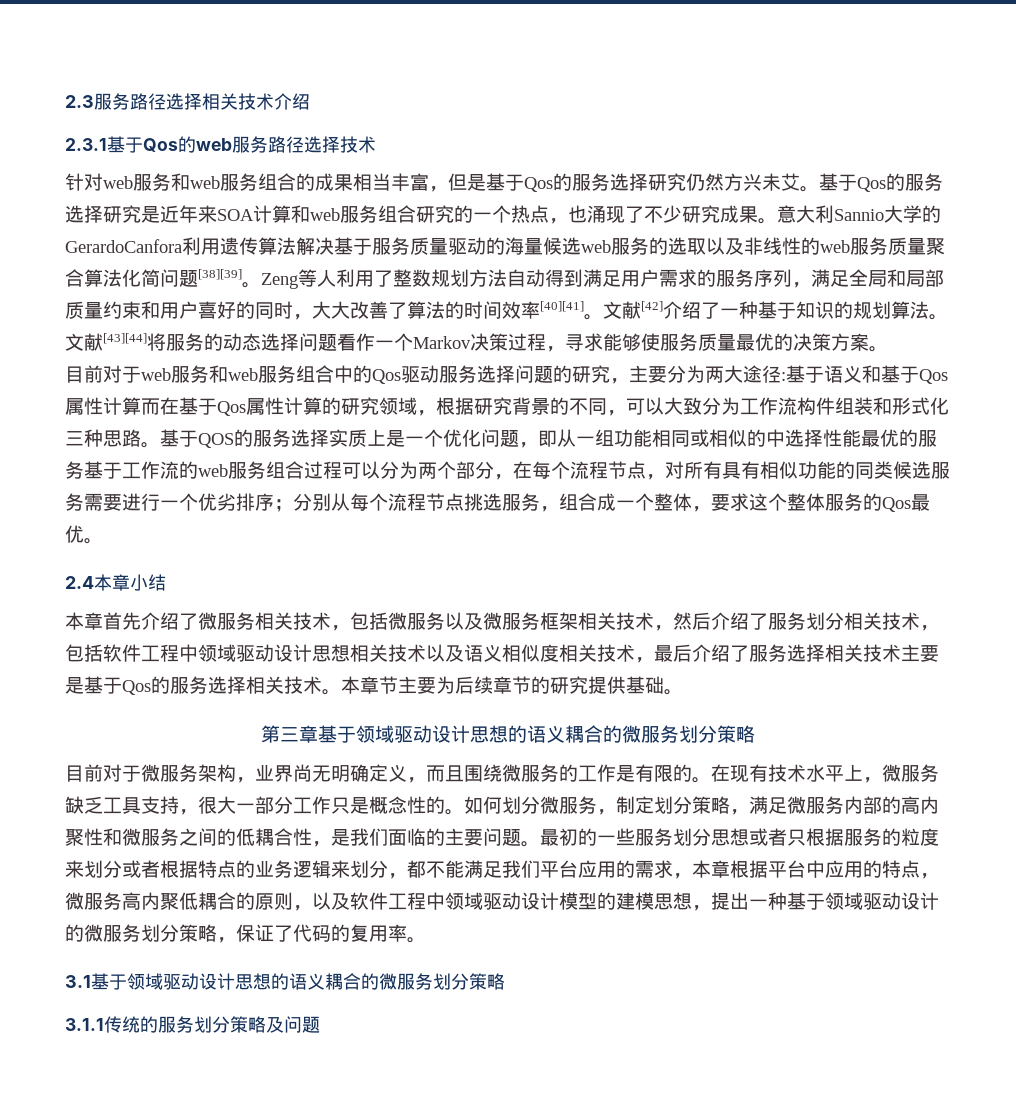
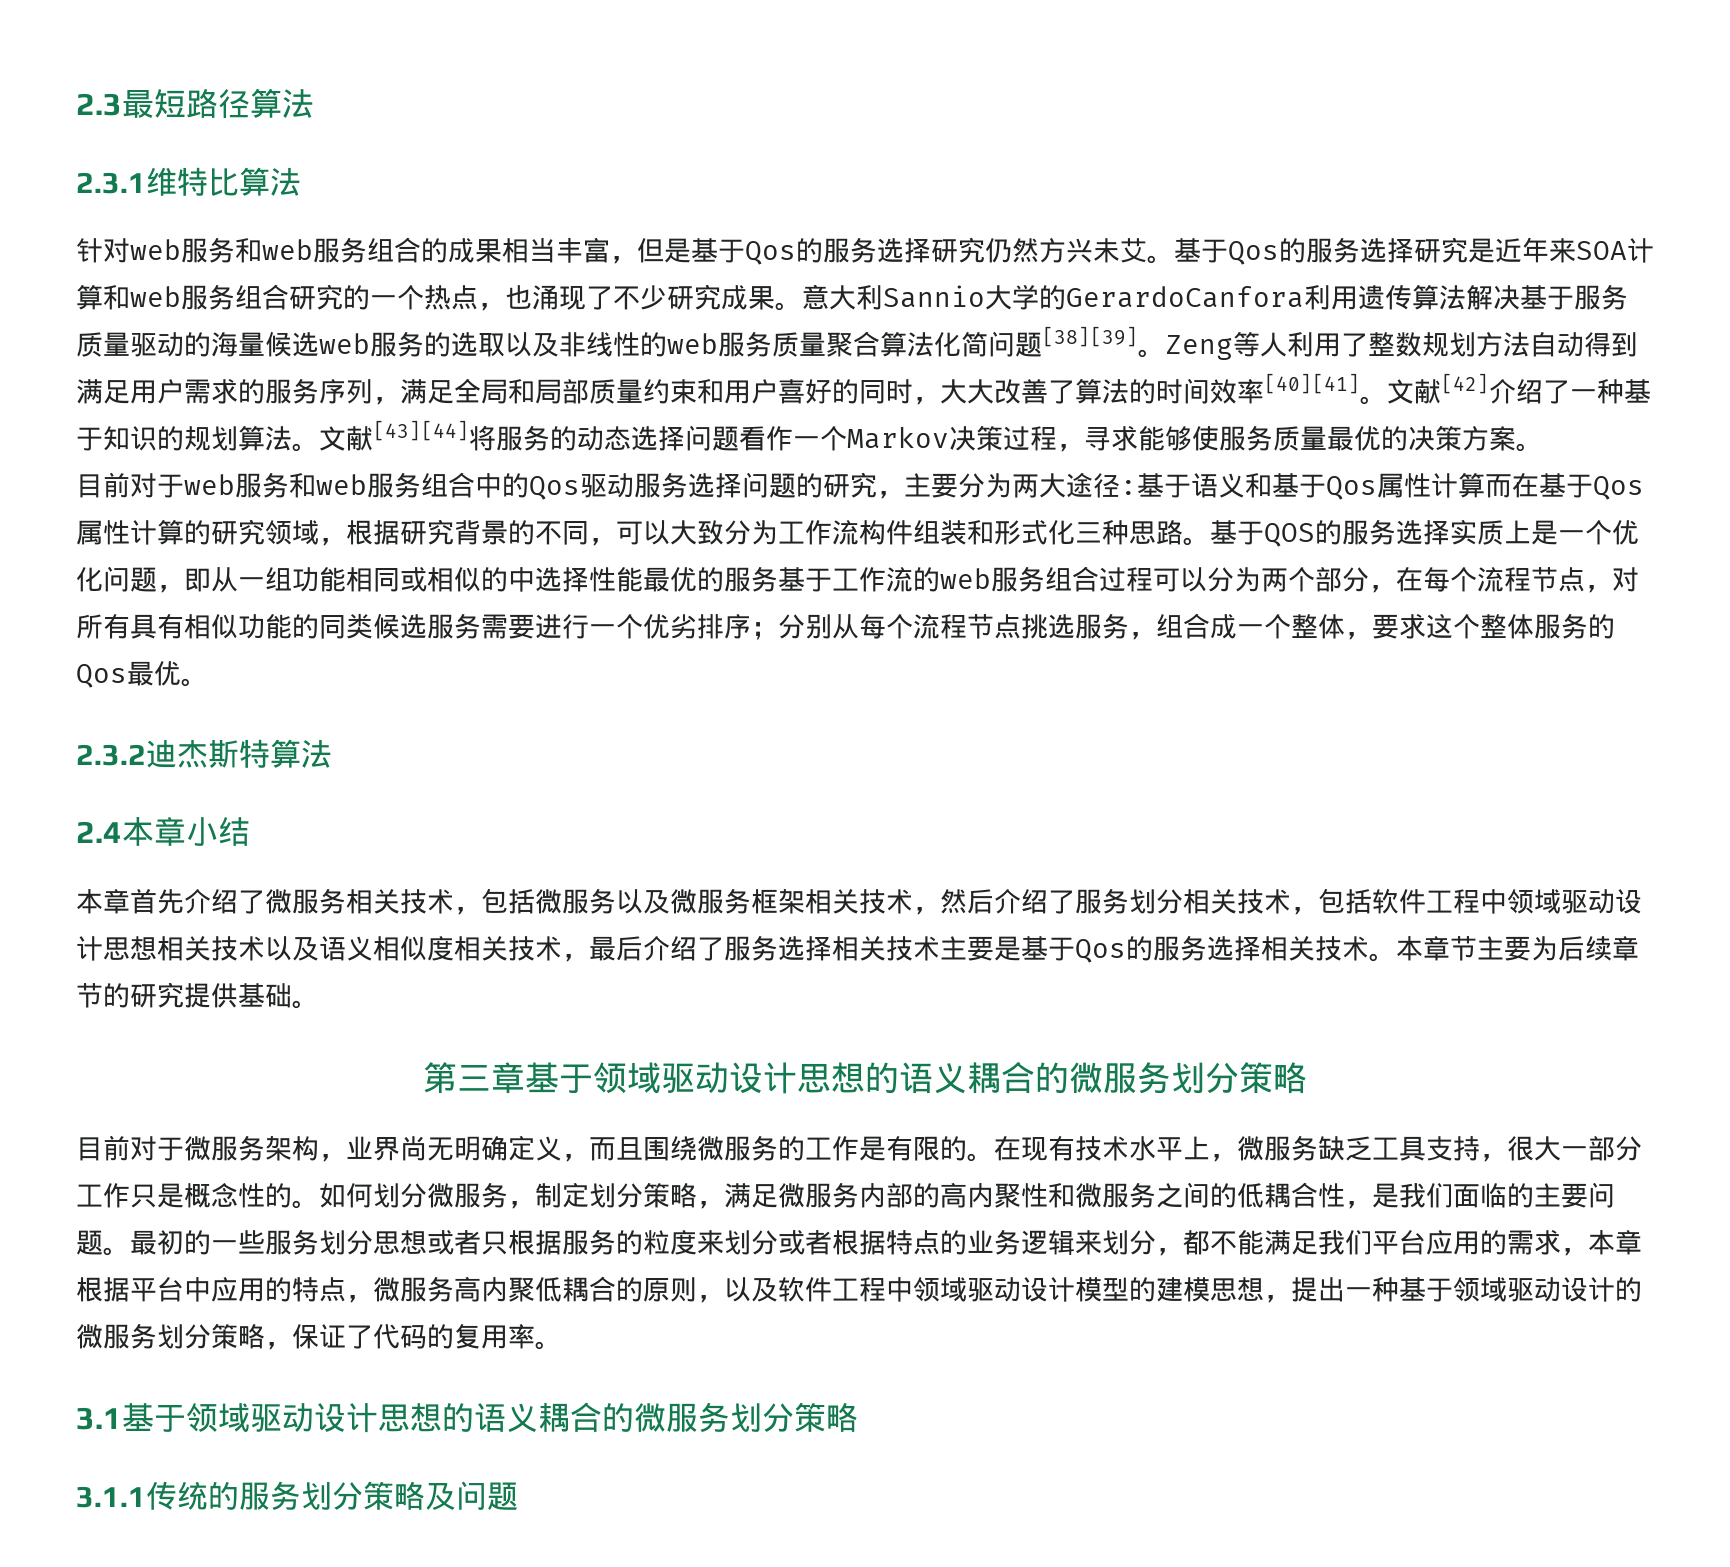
[94,93,310,110] [65,136,376,153] 服务路径选择相关技术介绍 // 2.3.1基于Qos的web服务路径选择技术 -> [122,88,314,118] [76,167,301,196] 最短路径算法 // 2.3.1维特比算法
(103, 541) none -> [76,739,332,768] // 2.3.2迪杰斯特算法

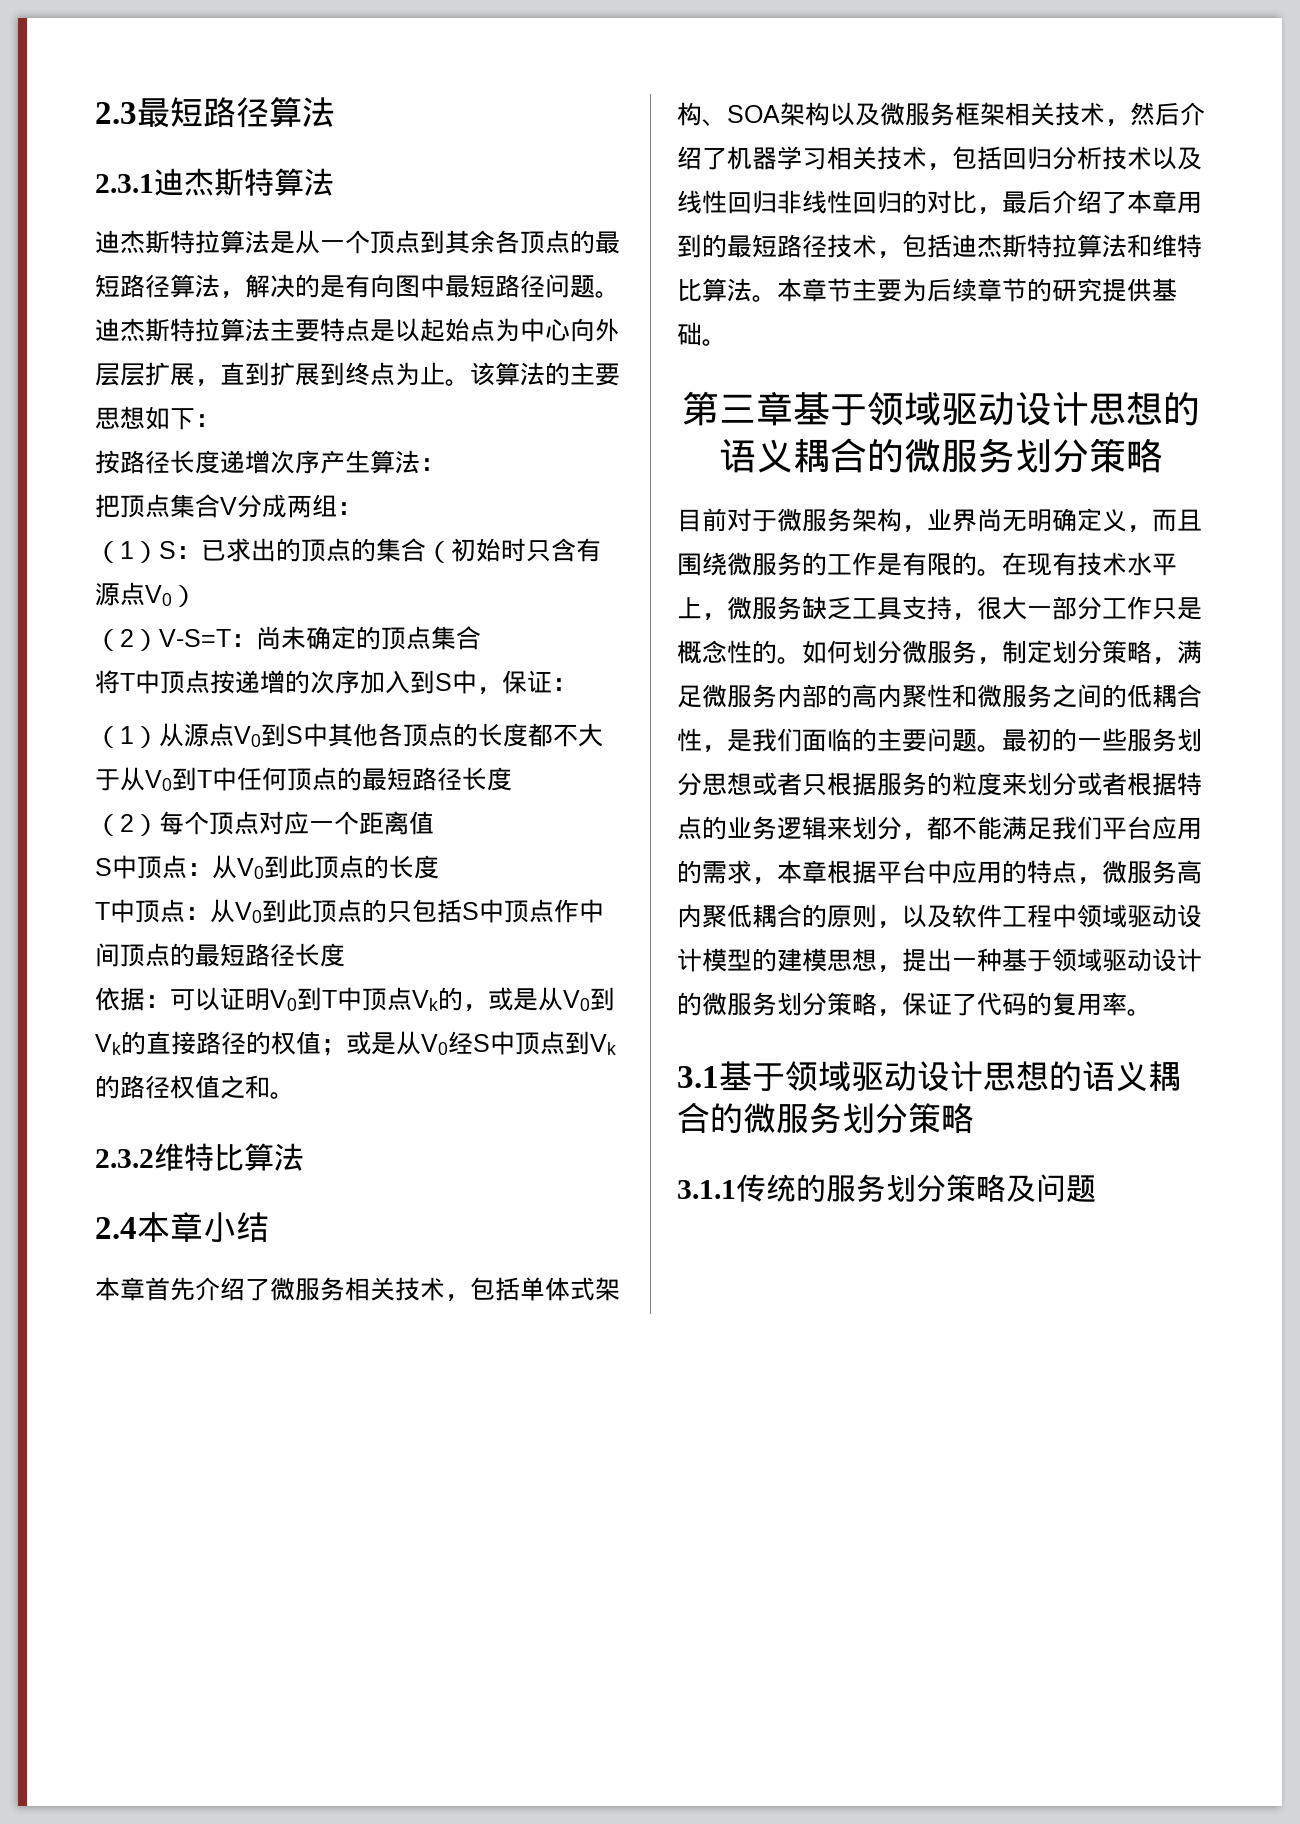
[146,167,301,196] [76,237,1654,265] [76,284,1628,311] [76,326,1138,357] [1138,331,1638,360] [76,373,1360,405] [1360,373,1651,405] [76,420,1543,452] [76,472,1644,500] [76,519,1639,547] [76,566,1639,593] [76,613,1615,640] [76,661,208,688] [76,739,270,768] 维特比算法 // 针对web服务和web服务组合的成果相当丰富，但是基于Qos的服务选择研究仍然方兴未艾。基于Qos的服务选择研究是近年来SOA计算和web服务组合研究的一个热点，也涌现了不少研究成果。意大利Sannio大学的GerardoCanfora利用遗传算法解决基于服务质量驱动的海量候选web服务的选取以及非线性的web服务质量聚合算法化简问题[38][39]。Zeng等人利用了整数规划方法自动得到满足用户需求的服务序列，满足全局和局部质量约束和用户喜好的同时，大大改善了算法的时间效率[40][41]。文献[42]介绍了一种基于知识的规划算法。文献[43][44]将服务的动态选择问题看作一个Markov决策过程，寻求能够使服务质量最优的决策方案。 // 目前对于web服务和web服务组合中的Qos驱动服务选择问题的研究，主要分为两大途径:基于语义和基于Qos属性计算而在基于Qos属性计算的研究领域，根据研究背景的不同，可以大致分为工作流构件组装和形式化三种思路。基于QOS的服务选择实质上是一个优化问题，即从一组功能相同或相似的中选择性能最优的服务基于工作流的web服务组合过程可以分为两个部分，在每个流程节点，对所有具有相似功能的同类候选服务需要进行一个优劣排序；分别从每个流程节点挑选服务，组合成一个整体，要求这个整体服务的Qos最优。 // 2.3.2迪杰斯特 -> [154,168,334,196] [95,230,620,254] [95,274,620,299] [95,318,620,342] [95,362,620,387] [95,406,220,430] [95,450,445,474] [95,494,362,518] [95,538,601,563] [95,582,197,607] [95,626,481,651] [95,670,577,695] [95,723,603,748] [95,767,512,791] [95,811,434,836] [95,855,439,879] [95,899,604,923] [95,943,345,967] [95,987,615,1012] [95,1031,616,1056] [95,1075,295,1099] [95,1143,244,1171] 迪杰斯特算法 // 迪杰斯特拉算法是从一个顶点到其余各顶点的最短路径算法，解决的是有向图中最短路径问题。迪杰斯特拉算法主要特点是以起始点为中心向外层层扩展，直到扩展到终点为止。该算法的主要思想如下： // 按路径长度递增次序产生算法： // 把顶点集合V分成两组： // （1）S：已求出的顶点的集合（初始时只含有源点V0） // （2）V-S=T：尚未确定的顶点集合 // 将T中顶点按递增的次序加入到S中，保证： // （1）从源点V0到S中其他各顶点的长度都不大于从V0到T中任何顶点的最短路径长度 // （2）每个顶点对应一个距离值 // S中顶点：从V0到此顶点的长度 // T中顶点：从V0到此顶点的只包括S中顶点作中间顶点的最短路径长度 // 依据：可以证明V0到T中顶点Vk的，或是从V0到Vk的直接路径的权值；或是从V0经S中顶点到Vk的路径权值之和。 // 2.3.2维特比
[535,888,616,914] 微服务 -> [520,1277,620,1301] [677,102,830,126] 单体式架构、SOA架构
[1075,888,1642,915] [76,935,1369,963] 服务划分相关技术，包括软件工程中领域驱动设计思想相关技术以及语义相似度相关技术，最后介绍了服务选择相关技术主要是基于Qos的服务选择相关技术 -> [727,146,1202,171] [677,190,1202,215] [677,234,1202,259] [677,278,752,302] 机器学习相关技术，包括回归分析技术以及线性回归非线性回归的对比，最后介绍了本章用到的最短路径技术，包括迪杰斯特拉算法和维特比算法

